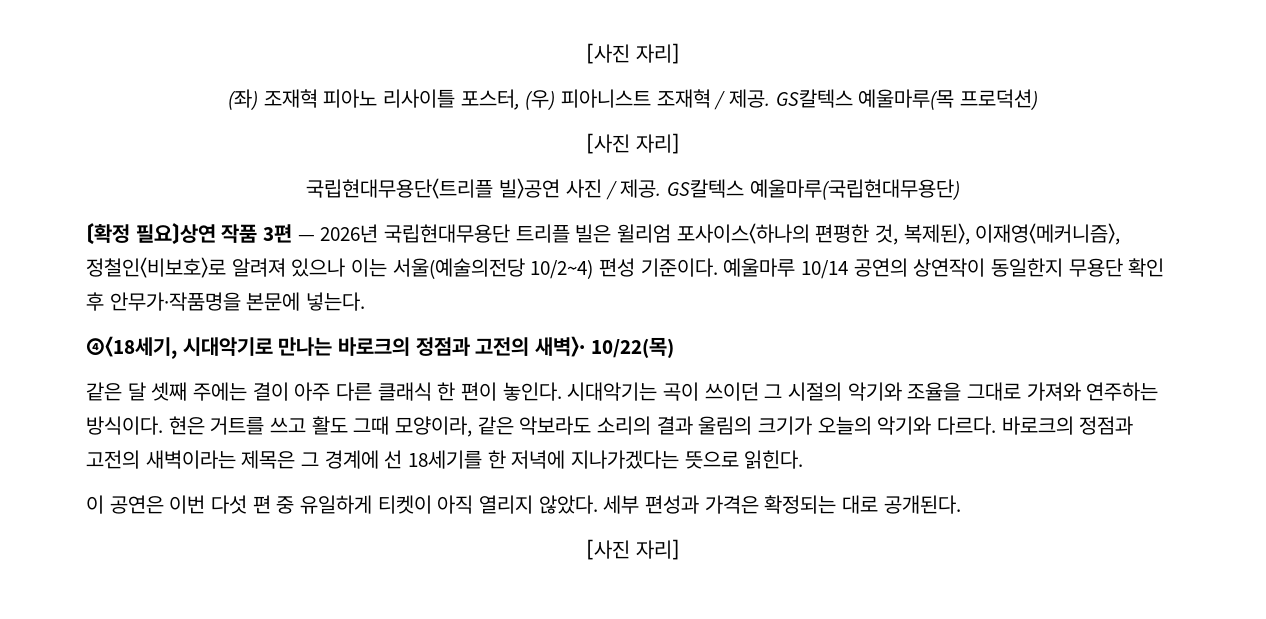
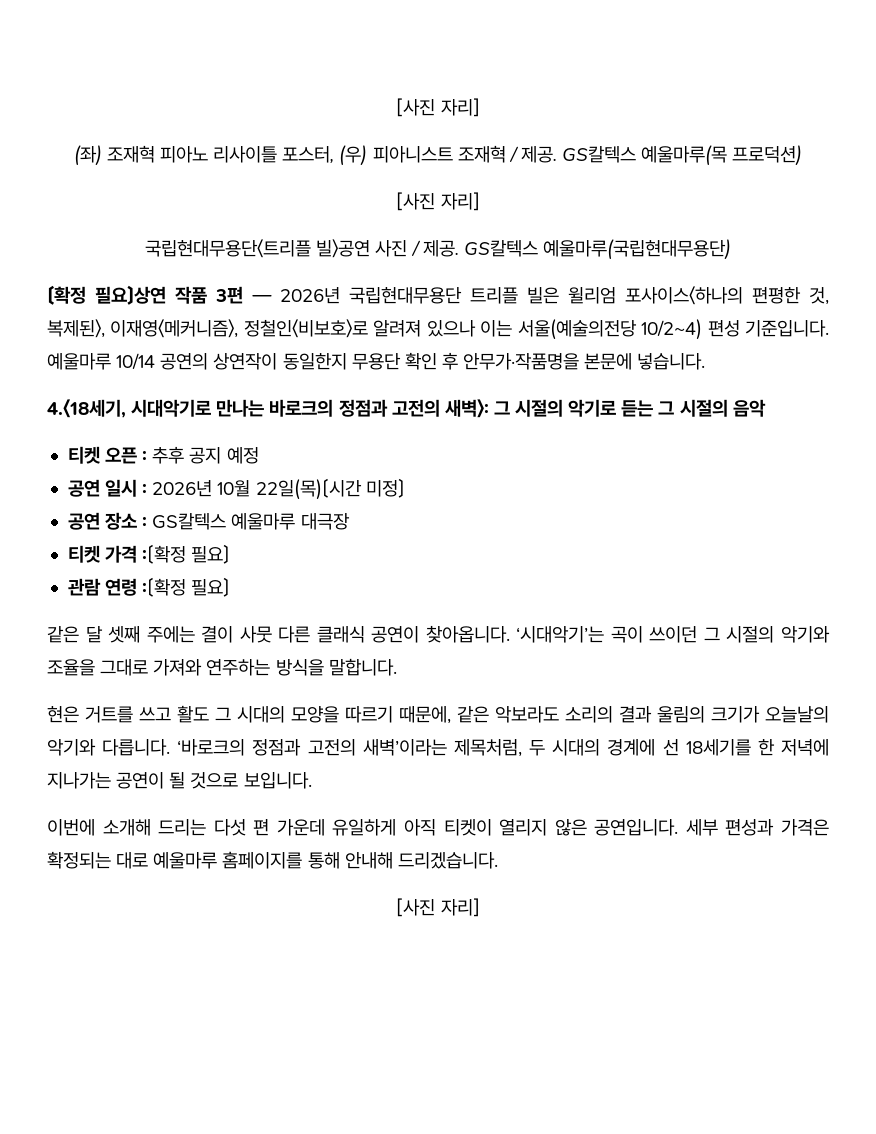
[640,258,718,277] 기준이다. -> [745,320,830,337] 기준입니다.
[306,292,366,311] [86,338,105,356] 넣는다. // ④ -> [637,353,706,370] [47,402,63,415] 넣습니다. // 4.
[579,337,674,358] · 10/22(목) -> [483,399,766,417] [67,446,259,464] [67,478,405,500] [67,512,350,530] [67,544,231,564] [67,577,231,597] : 그 시절의 악기로 듣는 그 시절의 음악 // 티켓 오픈 : 추후 공지 예정 // 공연 일시 : 2026년 10월 22일(목)〔시간 미정〕 // 공연 장소 : GS칼텍스 예울마루 대극장 // 티켓 가격 :〔확정 필요〕 // 관람 연령 :〔확정 필요〕
[294,382,331,401] 아주 -> [239,626,272,643] 사뭇
[437,382,658,401] 한 편이 놓인다. 시대악기는 -> [371,625,605,643] 공연이 찾아옵니다. ‘시대악기’는
[86,416,163,435] 방식이다. -> [275,658,397,676] 방식을 말합니다. //
[353,416,473,437] 그때 모양이라, -> [215,706,451,724] 그 시대의 모양을 따르기 때문에,
[817,416,1134,435] [86,450,320,469] 오늘의 악기와 다르다. 바로크의 정점과 고전의 새벽이라는 제목은 그 -> [765,706,829,723] [47,739,601,757] 오늘날의 악기와 다릅니다. ‘바로크의 정점과 고전의 새벽’이라는 제목처럼, 두 시대의
[571,450,804,469] [86,495,598,514] 지나가겠다는 뜻으로 읽힌다. // 이 공연은 이번 다섯 편 중 유일하게 티켓이 아직 열리지 않았다. -> [47,772,312,789] [47,819,679,836] 지나가는 공연이 될 것으로 보입니다. // 이번에 소개해 드리는 다섯 편 가운데 유일하게 아직 티켓이 열리지 않은 공연입니다.
[883,495,961,514] 공개된다. -> [153,851,498,869] 예울마루 홈페이지를 통해 안내해 드리겠습니다.

